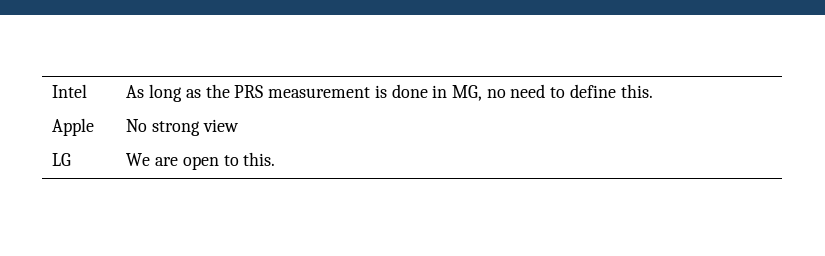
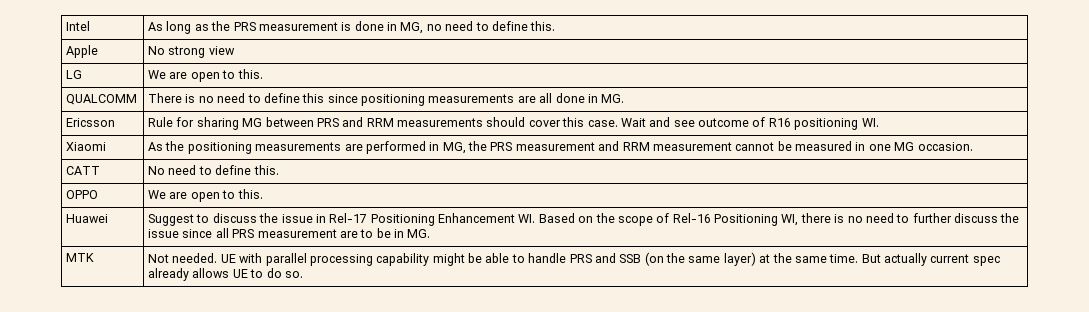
(276, 159) none -> [66,94,138,105] [148,93,625,106] [66,118,116,127] [148,117,879,130] [66,142,107,151] [148,141,973,154] [66,166,101,175] [148,165,279,175] [66,190,99,199] [148,189,263,202] [66,214,109,223] [148,213,1020,226] [148,228,431,238] [66,253,95,262] [148,252,1000,266] [148,268,303,281] // QUALCOMM | There is no need to define this since positioning measurements are all done in MG. // Ericsson | Rule for sharing MG between PRS and RRM measurements should cover this case. Wait and see outcome of R16 positioning WI. // Xiaomi | As the positioning measurements are performed in MG, the PRS measurement and RRM measurement cannot be measured in one MG occasion. // CATT | No need to define this. // OPPO | We are open to this. // Huawei | Suggest to discuss the issue in Rel-17 Positioning Enhancement WI. Based on the scope of Rel-16 Positioning WI, there is no need to further discuss the issue since all PRS measurement are to be in MG. // MTK | Not needed. UE with parallel processing capability might be able to handle PRS and SSB (on the same layer) at the same time. But actually current spec already allows UE to do so.

